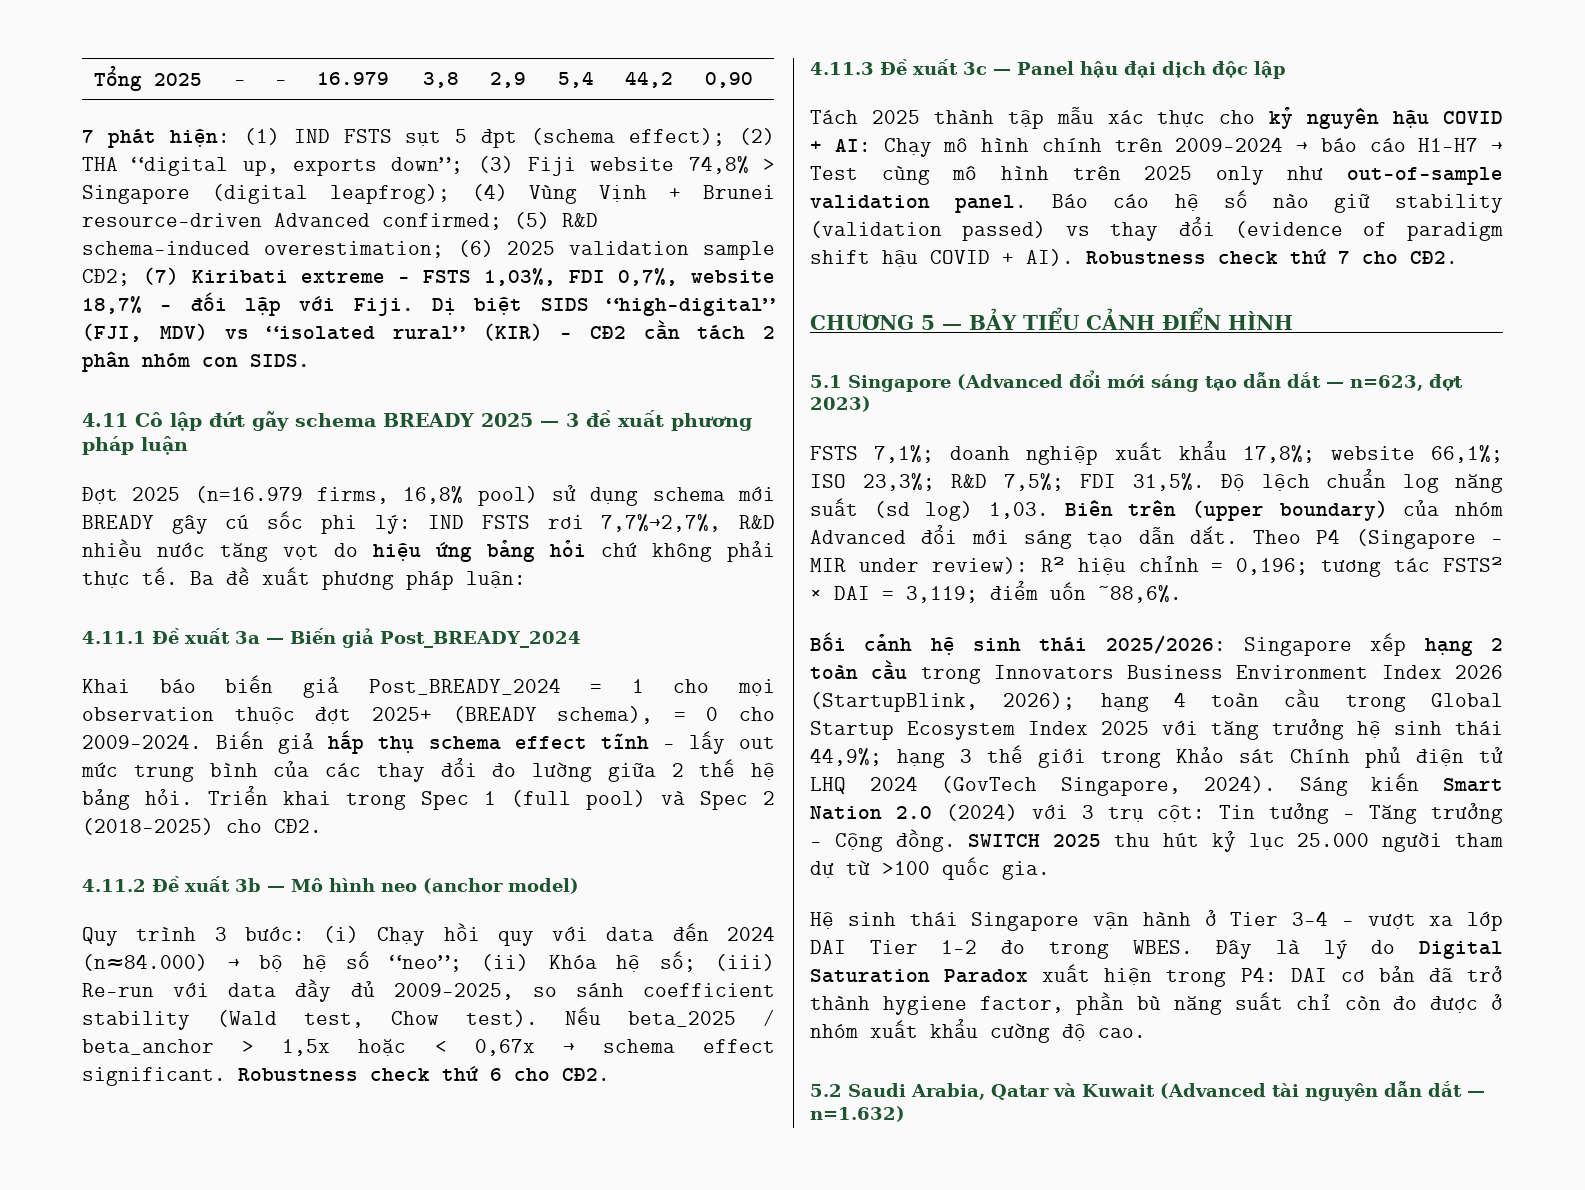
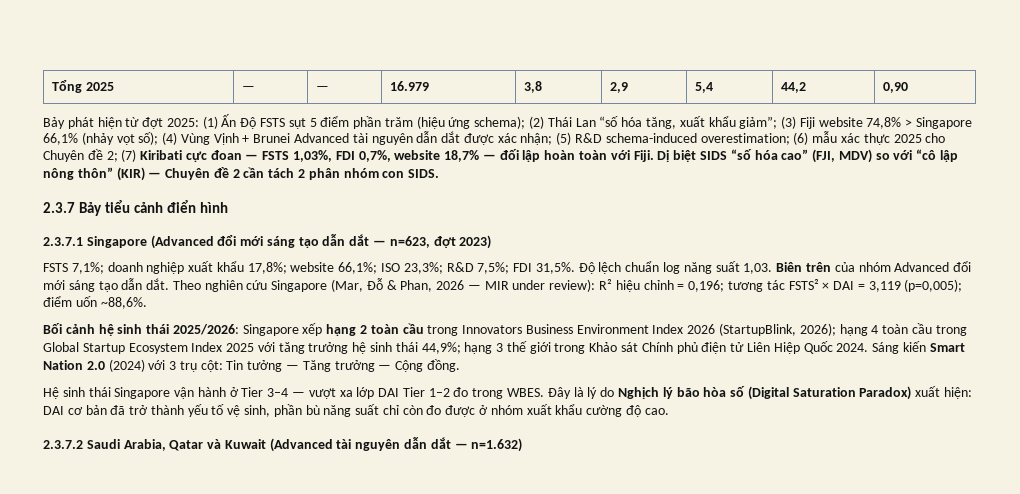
[82,128,775,148] [82,157,464,176] 7 phát hiện: (1) IND FSTS sụt 5 đpt (schema effect); (2) THA “digital up, exports down”; -> [43,114,778,129] Bảy phát hiện từ đợt 2025: (1) Ấn Độ FSTS sụt 5 điểm phần trăm (hiệu ứng schema); (2) Thái Lan “số hóa tăng, xuất khẩu giảm”;
[211,184,450,204] (digital leapfrog); -> [43,132,159,145] 66,1% (nhảy vọt số);
[82,213,502,230] resource-driven Advanced confirmed; -> [294,131,553,145] Advanced tài nguyên dẫn dắt được xác nhận;
[507,241,775,260] [82,267,385,286] 2025 validation sample CĐ2; (7) Kiribati extreme -> [812,131,946,145] [43,149,242,162] mẫu xác thực 2025 cho Chuyên đề 2; (7) Kiribati cực đoan
(281, 306) none -> [544,150,608,160] hoàn toàn
[606,298,775,316] [82,323,626,342] “high-digital” (FJI, MDV) vs “isolated rural” (KIR) — CĐ2 -> [730,149,958,163] [43,167,240,181] “số hóa cao” (FJI, MDV) so với “cô lập nông thôn” (KIR) — Chuyên đề 2
[82,410,752,431] [82,436,188,455] [82,485,775,506] [82,511,775,534] [82,539,775,562] [82,567,526,590] [82,628,581,648] [82,675,775,698] [82,706,775,724] [82,730,776,754] [81,758,775,782] [82,786,775,810] [82,818,322,835] [82,876,579,894] [82,923,775,946] [82,951,775,972] [82,979,775,1002] [82,1007,775,1030] [82,1039,775,1056] [82,1066,610,1086] [810,59,1286,79] [810,107,1503,129] [810,137,1503,157] [810,165,1503,185] [810,190,1503,213] [810,217,1503,241] [810,249,1458,267] [810,307,1293,330] [810,375,842,388] 4.11 Cô lập đứt gãy schema BREADY 2025 — 3 đề xuất phương pháp luận // Đợt 2025 (n=16.979 firms, 16,8% pool) sử dụng schema mới BREADY gây cú sốc phi lý: IND FSTS rơi 7,7%→2,7%, R&D nhiều nước tăng vọt do hiệu ứng bảng hỏi chứ không phải thực tế. Ba đề xuất phương pháp luận: // 4.11.1 Đề xuất 3a — Biến giả Post_BREADY_2024 // Khai báo biến giả Post_BREADY_2024 = 1 cho mọi observation thuộc đợt 2025+ (BREADY schema), = 0 cho 2009–2024. Biến giả hấp thụ schema effect tĩnh — lấy out mức trung bình của các thay đổi đo lường giữa 2 thế hệ bảng hỏi. Triển khai trong Spec 1 (full pool) và Spec 2 (2018–2025) cho CĐ2. // 4.11.2 Đề xuất 3b — Mô hình neo (anchor model) // Quy trình 3 bước: (i) Chạy hồi quy với data đến 2024 (n≈84.000) → bộ hệ số “neo”; (ii) Khóa hệ số; (iii) Re-run với data đầy đủ 2009–2025, so sánh coefficient stability (Wald test, Chow test). Nếu beta_2025 / beta_anchor > 1,5x hoặc < 0,67x → schema effect significant. Robustness check thứ 6 cho CĐ2. // 4.11.3 Đề xuất 3c — Panel hậu đại dịch độc lập // Tách 2025 thành tập mẫu xác thực cho kỷ nguyên hậu COVID + AI: Chạy mô hình chính trên 2009–2024 → báo cáo H1-H7 → Test cùng mô hình trên 2025 only như out-of-sample validation panel. Báo cáo hệ số nào giữ stability (validation passed) vs thay đổi (evidence of paradigm shift hậu COVID + AI). Robustness check thứ 7 cho CĐ2. // CHƯƠNG 5 — BẢY TIỂU CẢNH ĐIỂN HÌNH // 5.1 -> [43,200,229,216] [43,237,83,246] 2.3.7 Bảy tiểu cảnh điển hình // 2.3.7.1
[873,501,974,521] (sd log) -> (740, 266) none
[1192,500,1388,521] (upper boundary) -> (831, 267) none
[1316,529,1476,549] P4 (Singapore -> [204,278,465,292] nghiên cứu Singapore (Mar, Đỗ & Phan, 2026
[906,586,978,603] 3,119; -> [868,279,963,292] 3,119 (p=0,005);
[810,776,1277,796] LHQ 2024 (GovTech Singapore, 2024). -> [746,341,869,354] Liên Hiệp Quốc 2024.
[968,831,1503,852] [810,857,1050,880] SWITCH 2025 thu hút kỷ lục 25.000 người tham dự từ >100 quốc gia. -> (460, 365) none
[1419,941,1503,959] [810,964,1277,987] Digital Saturation Paradox xuất hiện trong P4: -> [617,386,972,400] Nghịch lý bão hòa số (Digital Saturation Paradox) xuất hiện:
[882,996,1064,1015] hygiene factor, -> [187,404,271,417] yếu tố vệ sinh,
[810,1084,842,1097] 5.2 -> [43,440,83,449] 2.3.7.2

